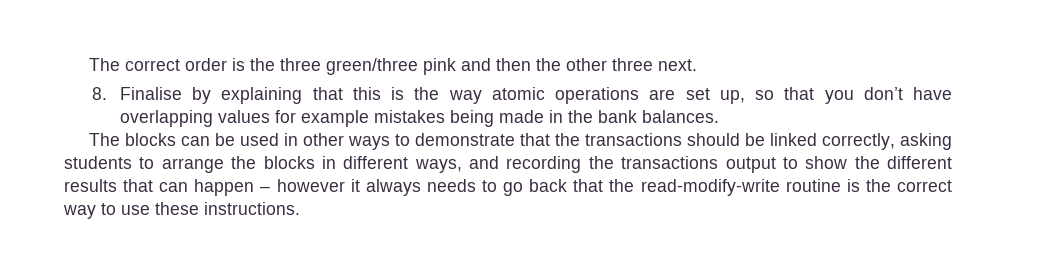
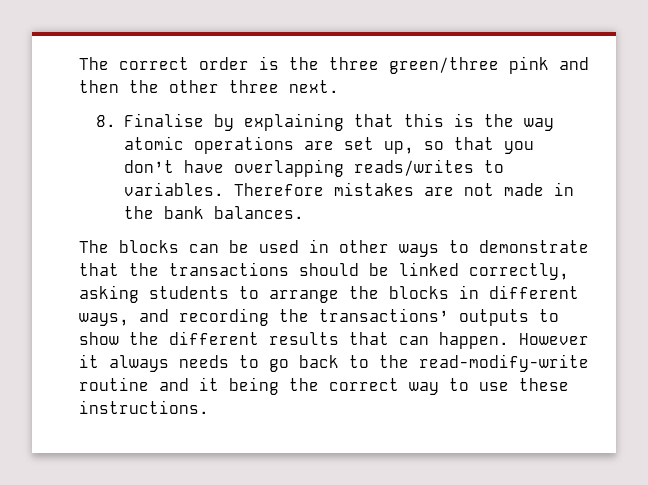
[217,110,494,127] values for example mistakes being -> [353,159,504,176] [123,182,494,196] reads/writes to variables. Therefore mistakes are not
[621,156,776,173] transactions output -> [319,308,529,326] transactions’ outputs
[194,179,345,196] happen – however -> [439,332,589,349] happen. However
[573,179,604,192] that -> [349,355,369,368] to
[846,179,860,192] is -> [159,377,279,395] and it being

